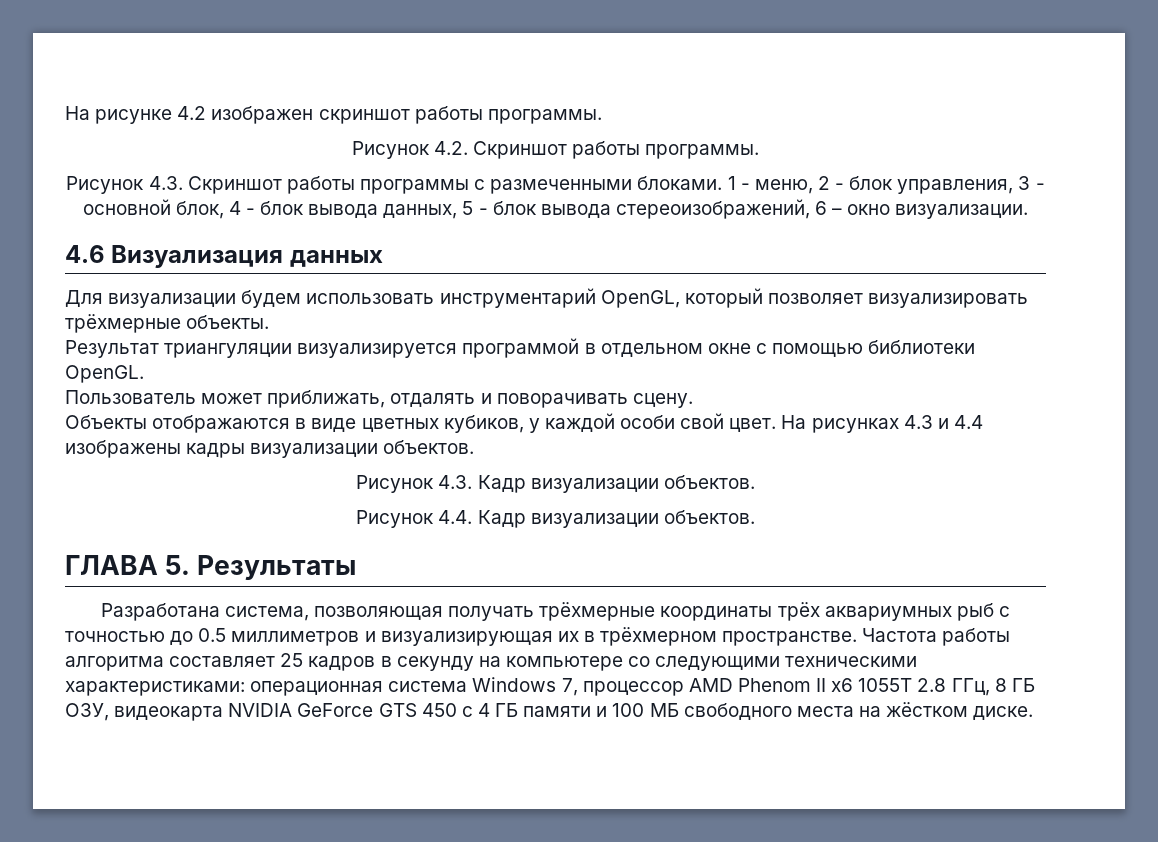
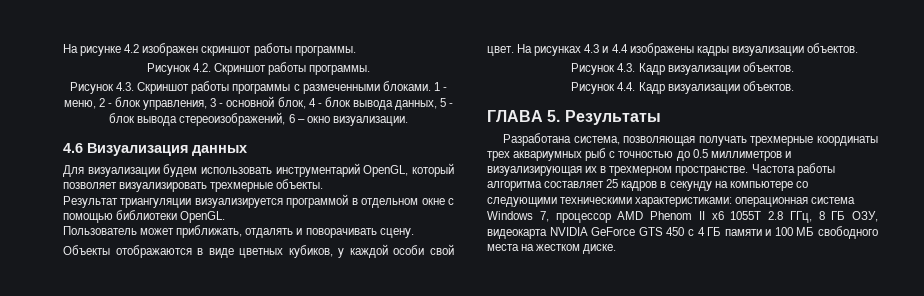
[65,314,181,333] трёхмерные -> [210,182,274,192] трехмерные
[539,602,820,621] трёхмерные координаты трёх -> [750,136,878,146] [487,151,510,161] трехмерные координаты трех
[600,627,718,646] трёхмерном -> [609,166,673,176] трехмерном
[886,702,969,717] жёстком -> [536,244,581,251] жестком

